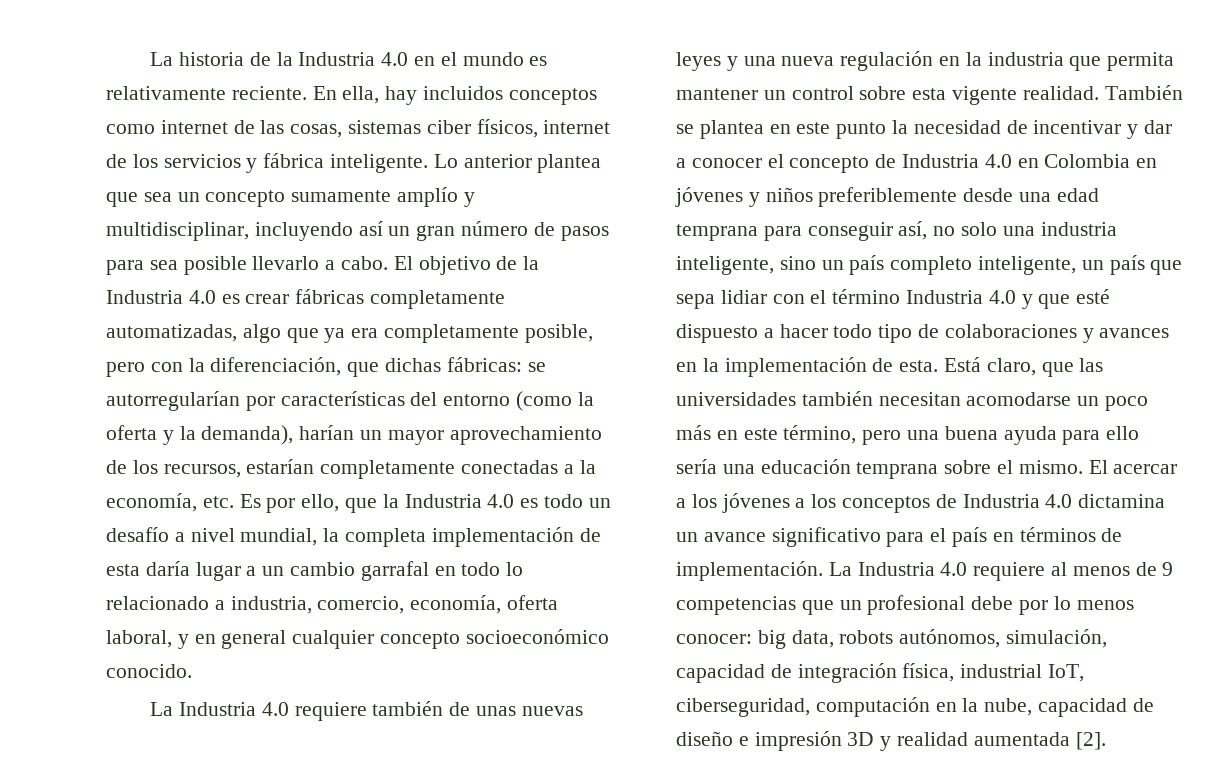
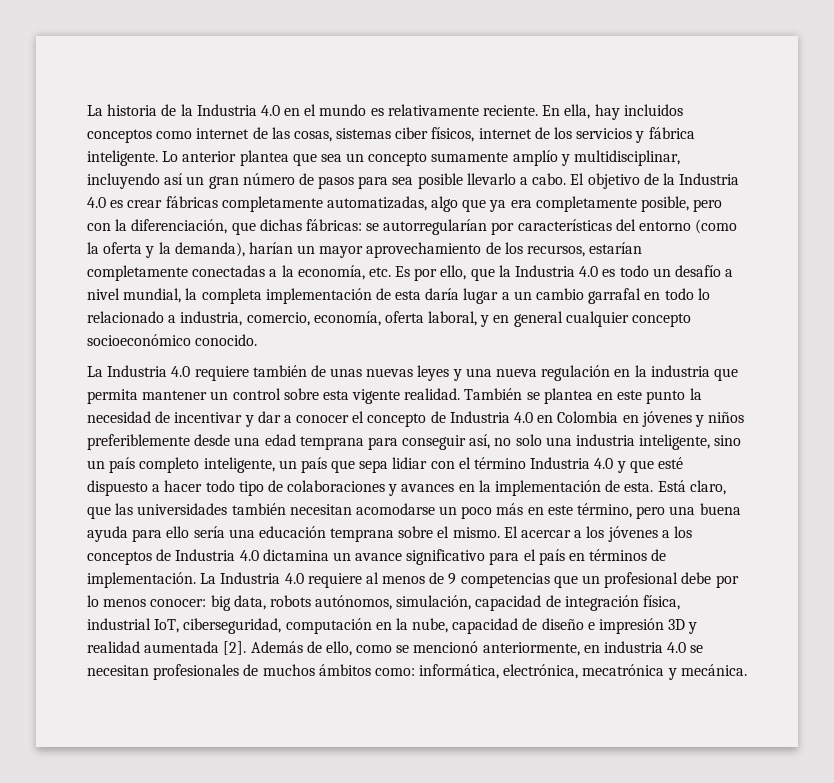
(1106, 741) none -> [250,641,704,656] [87,664,747,680] Además de ello, como se mencionó anteriormente, en industria 4.0 se necesitan profesionales de muchos ámbitos como: informática, electrónica, mecatrónica y mecánica.

